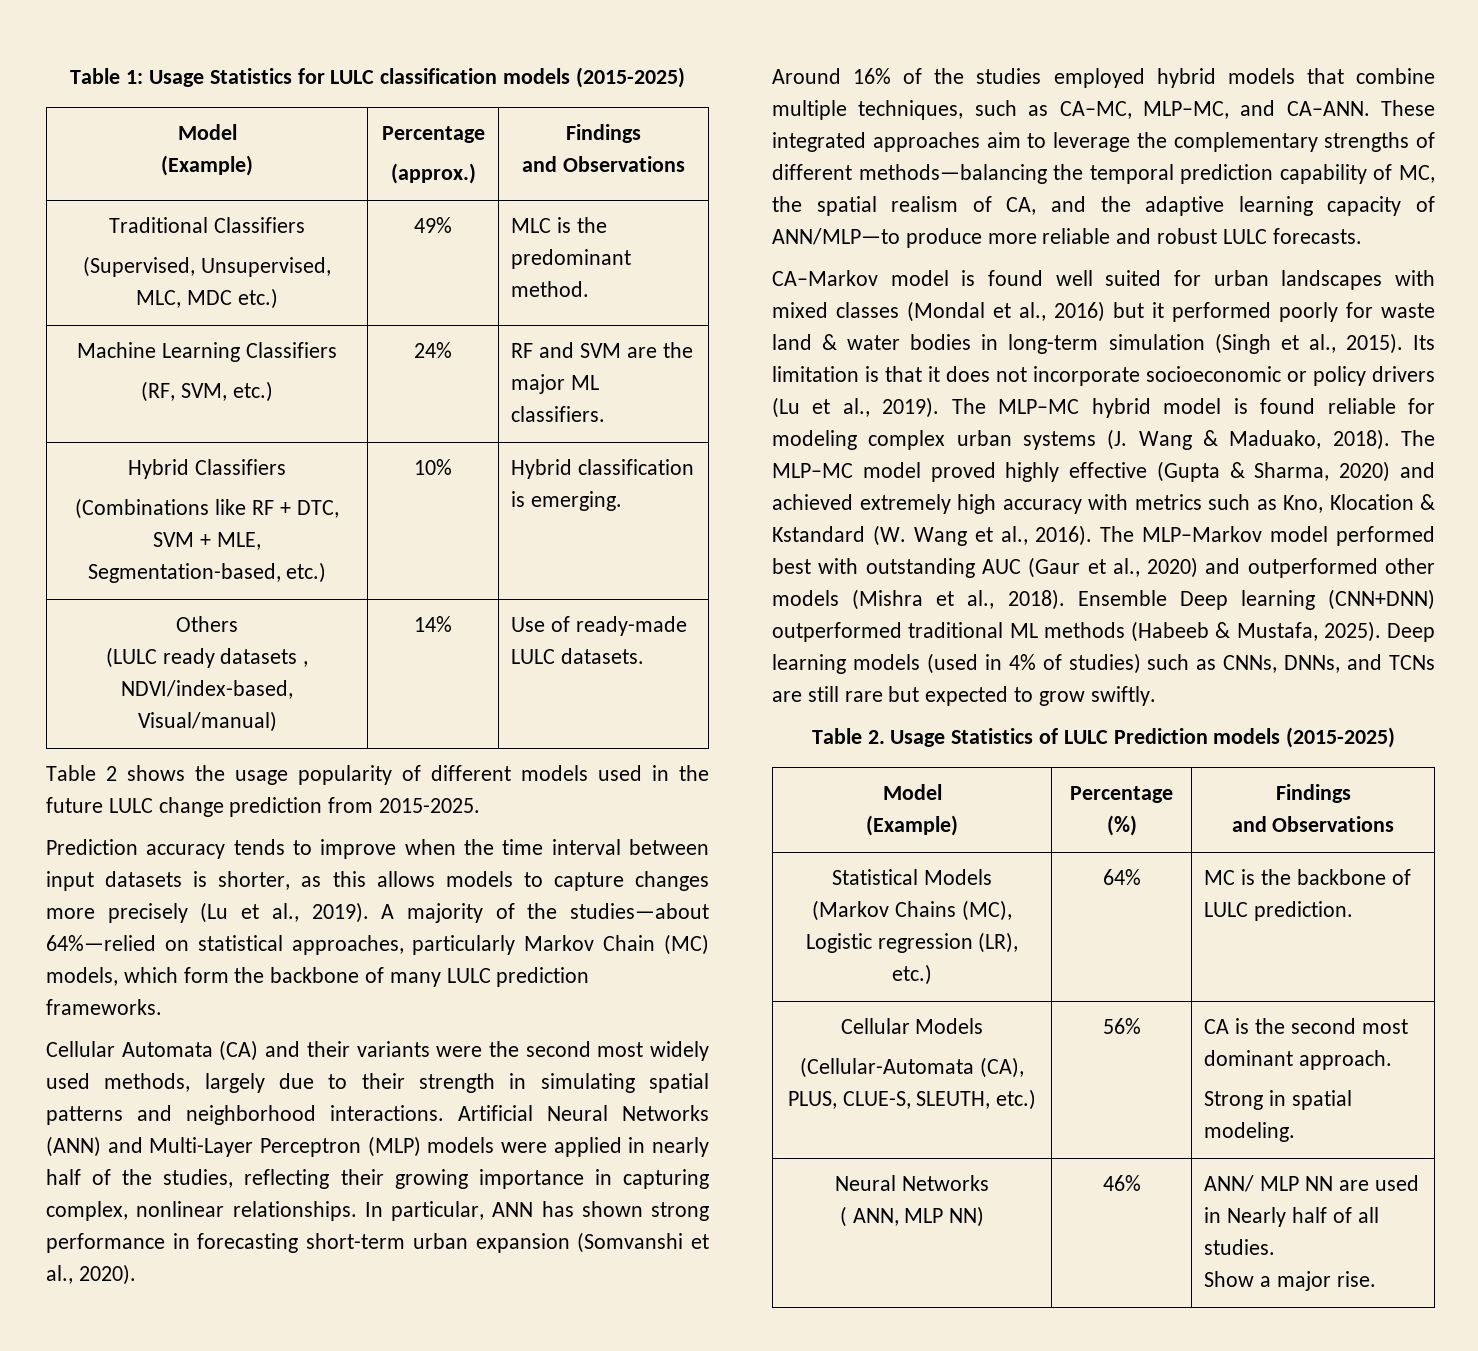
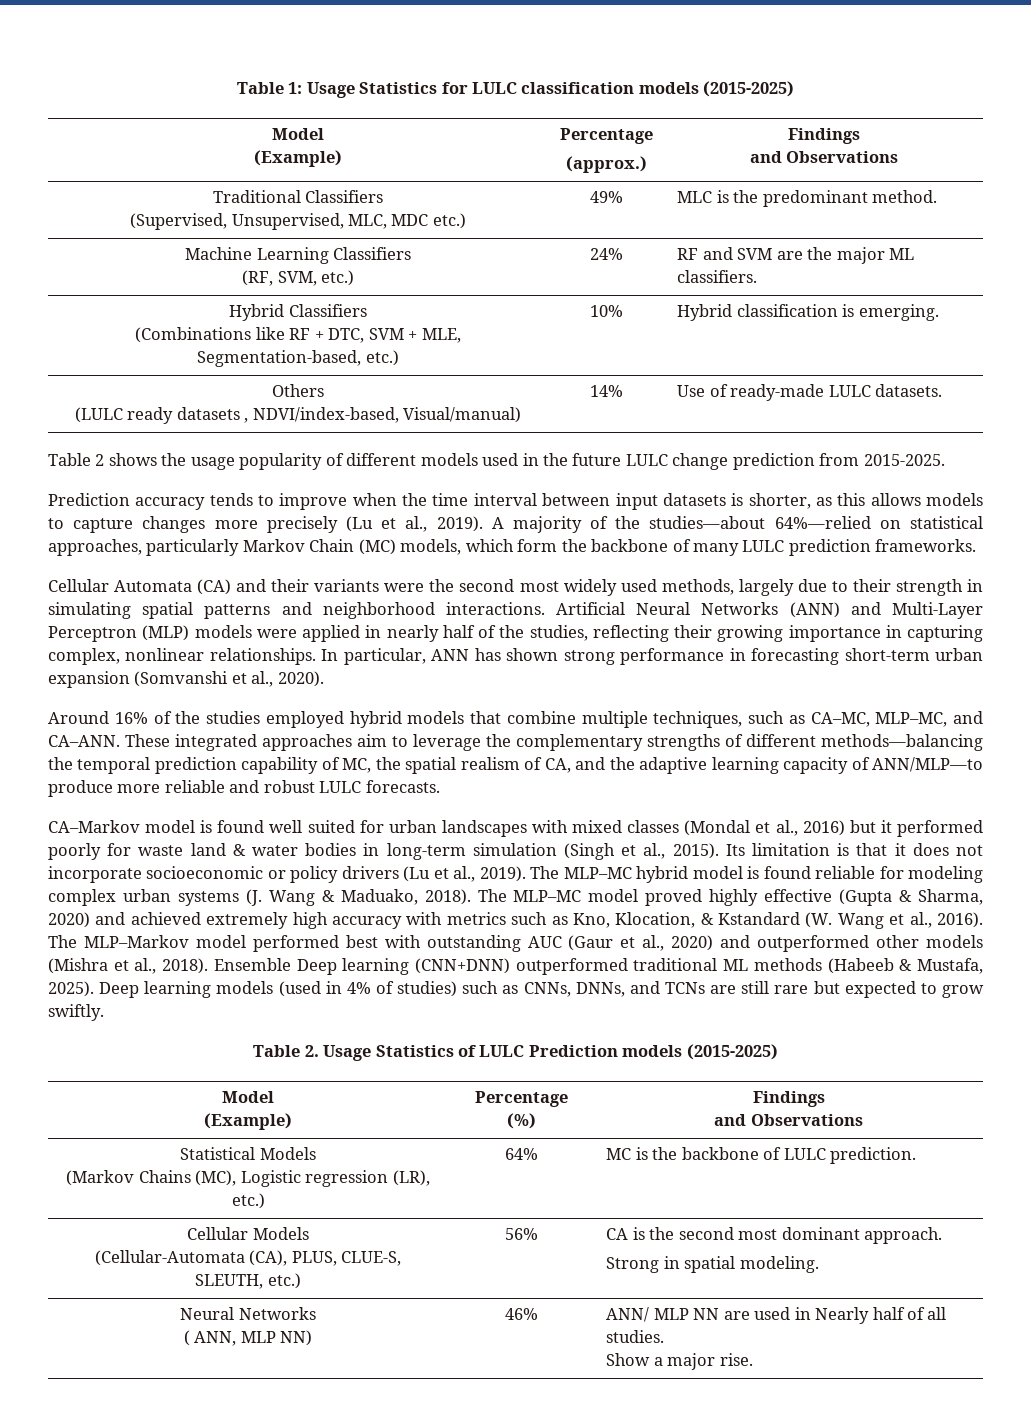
[1329,494,1414,510] Klocation -> [615,912,696,928] Klocation,

